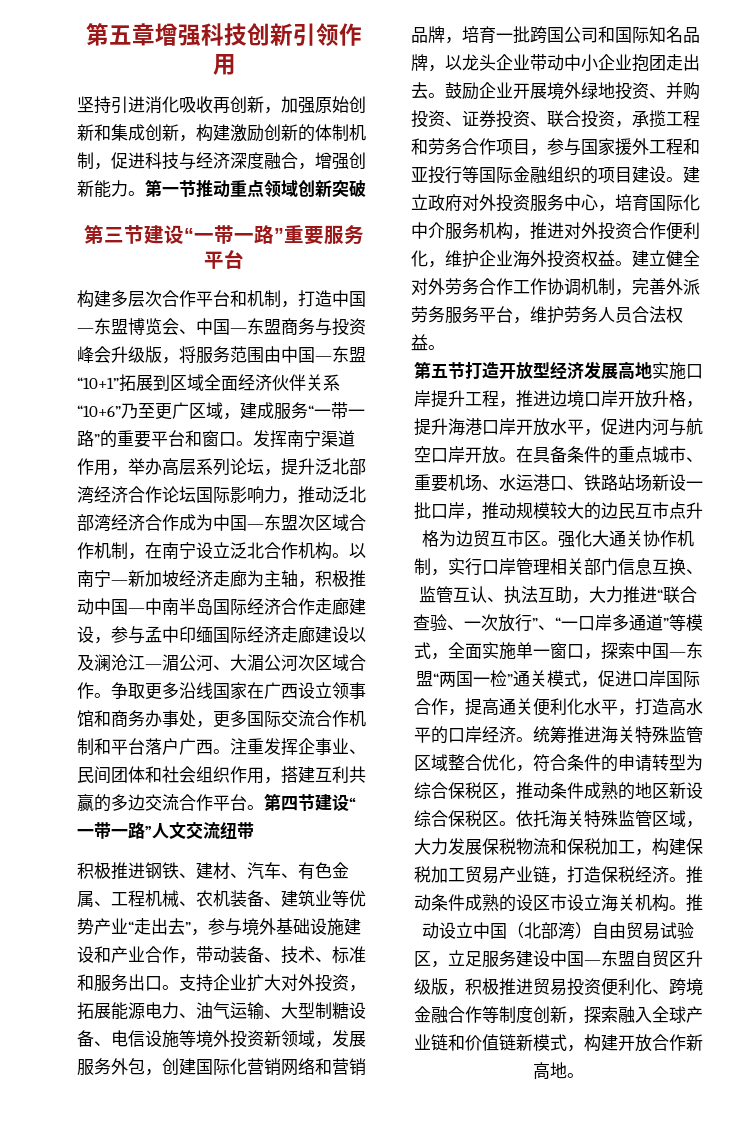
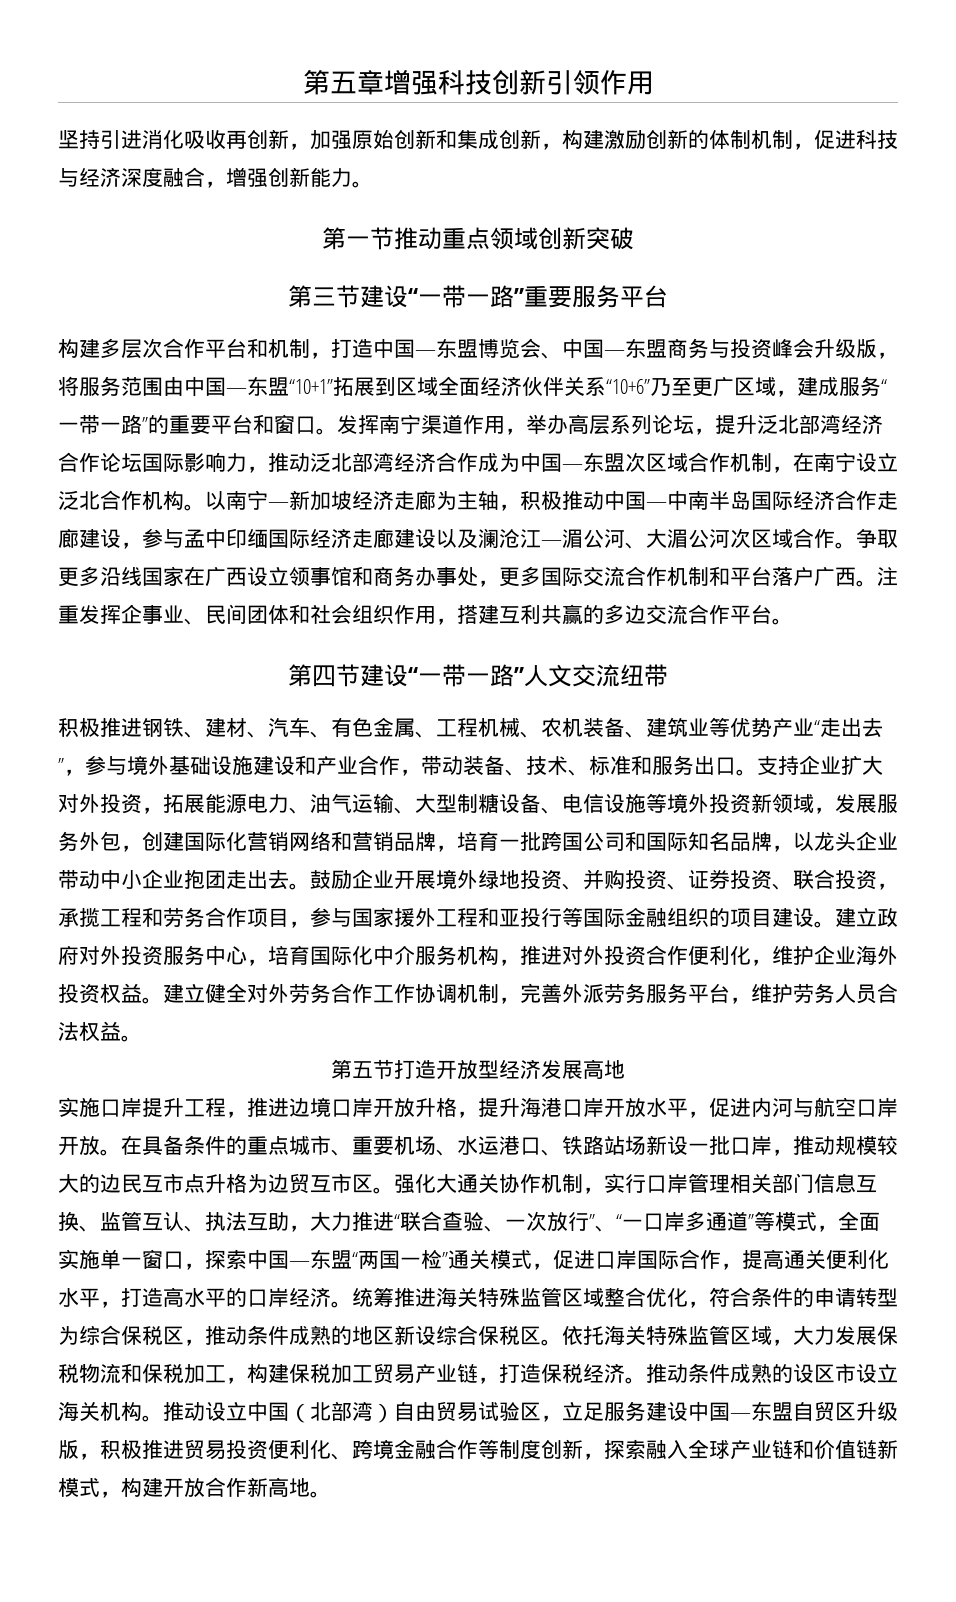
(145, 193) none -> (373, 184) //
(264, 807) none -> (793, 621) //
(652, 370) none -> (625, 1069) //

